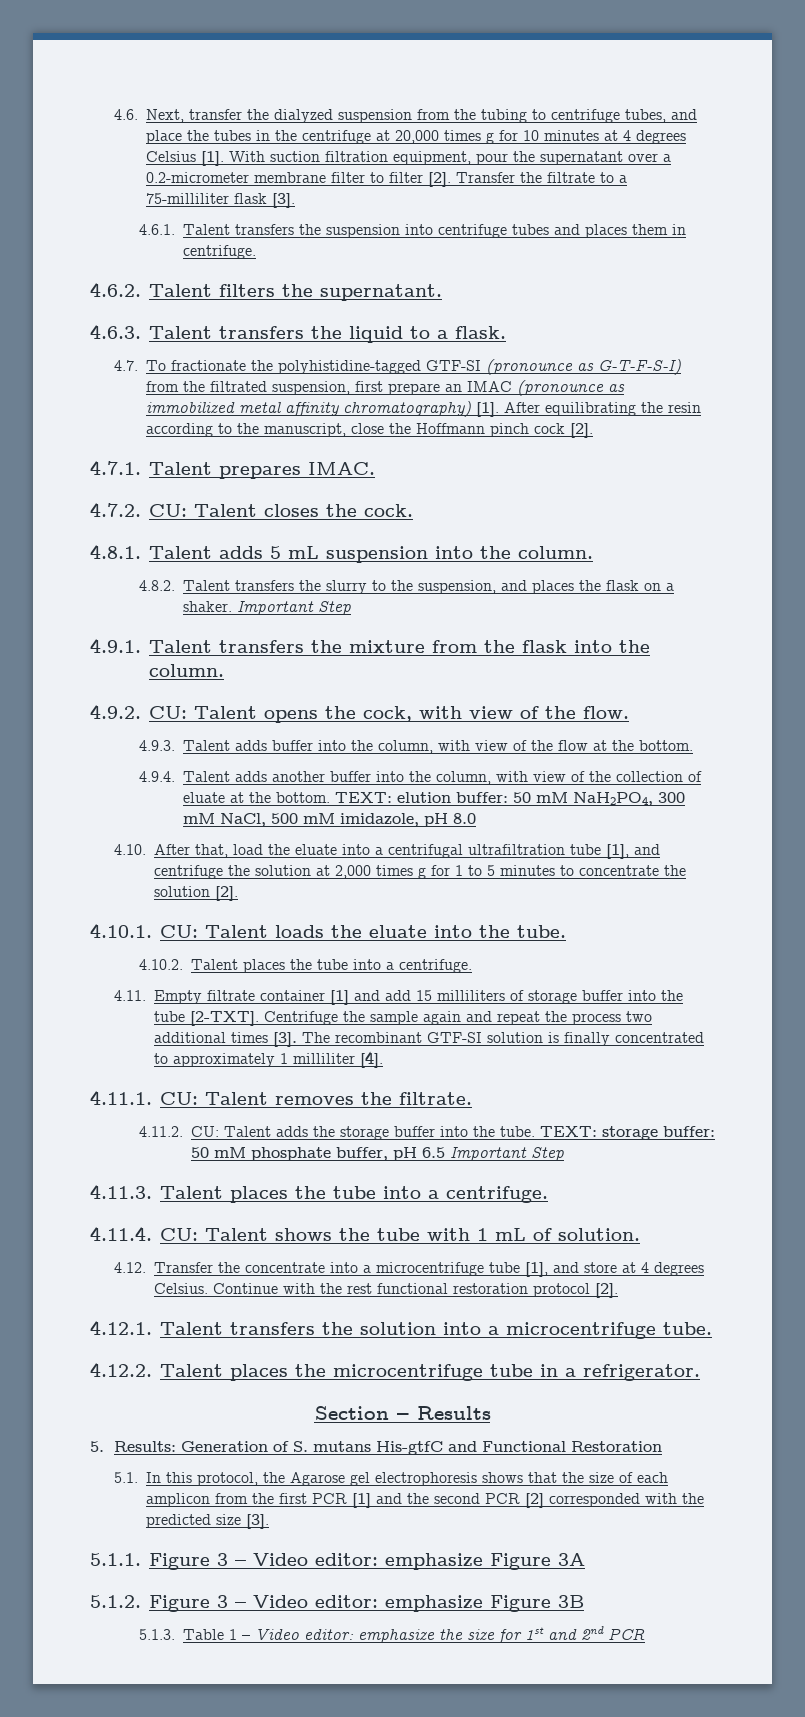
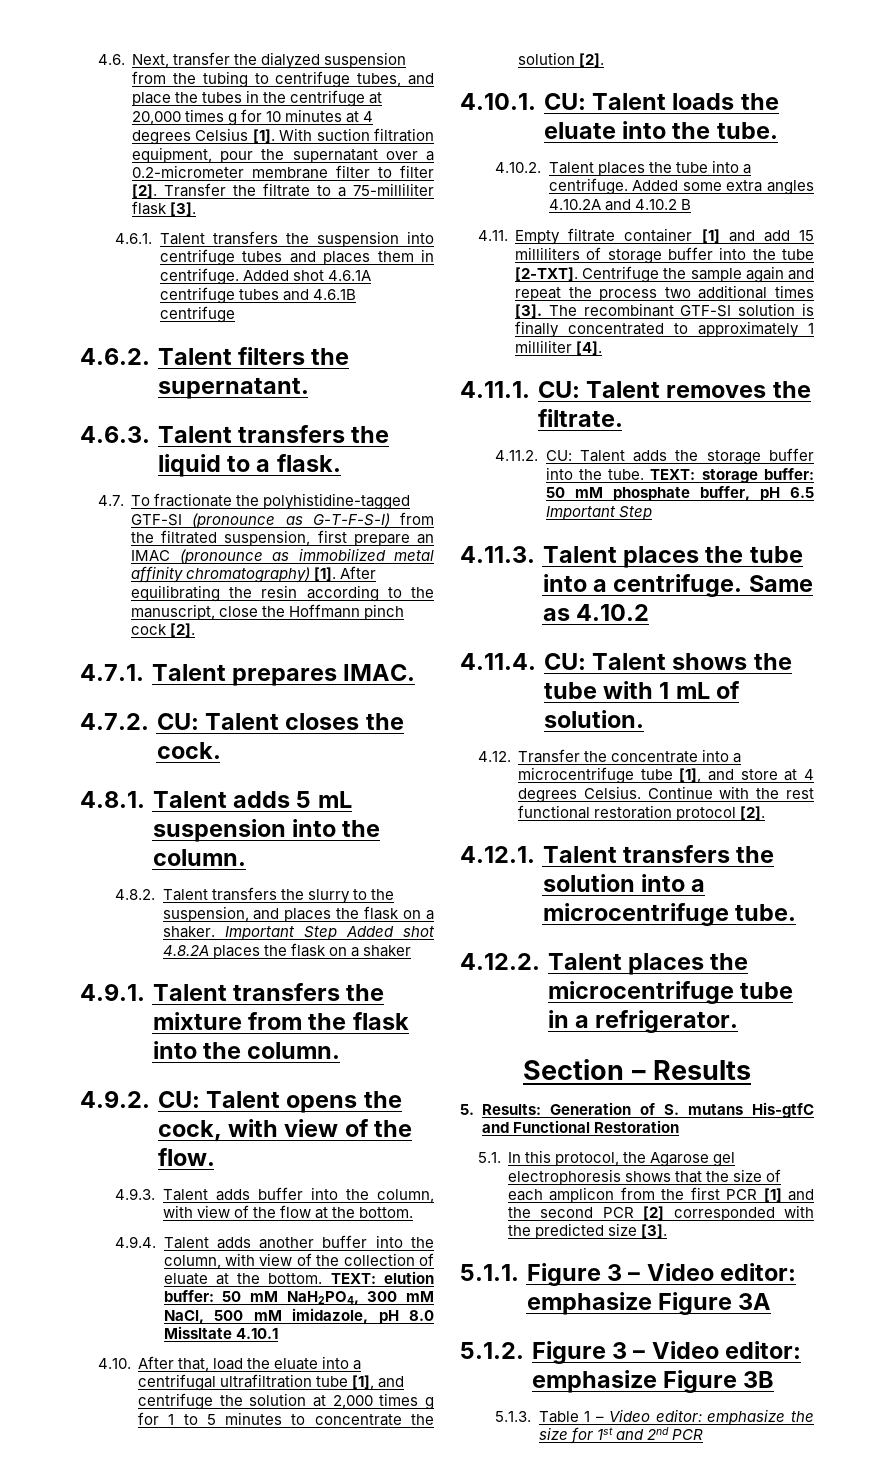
(256, 252) none -> [242,270,371,281] [159,287,356,304] [159,306,235,323] Added shot 4.6.1A centrifuge tubes and 4.6.1B centrifuge
(351, 608) none -> [345,926,435,937] [162,943,411,959] Added shot 4.8.2A places the flask on a shaker
(476, 818) none -> [163,1326,278,1339] Missltate 4.10.1
(472, 966) none -> [632,180,814,195] [548,199,691,211] Added some extra angles 4.10.2A and 4.10.2 B
(548, 1194) none -> [748,575,813,592] [542,604,649,621] Same as 4.10.2

